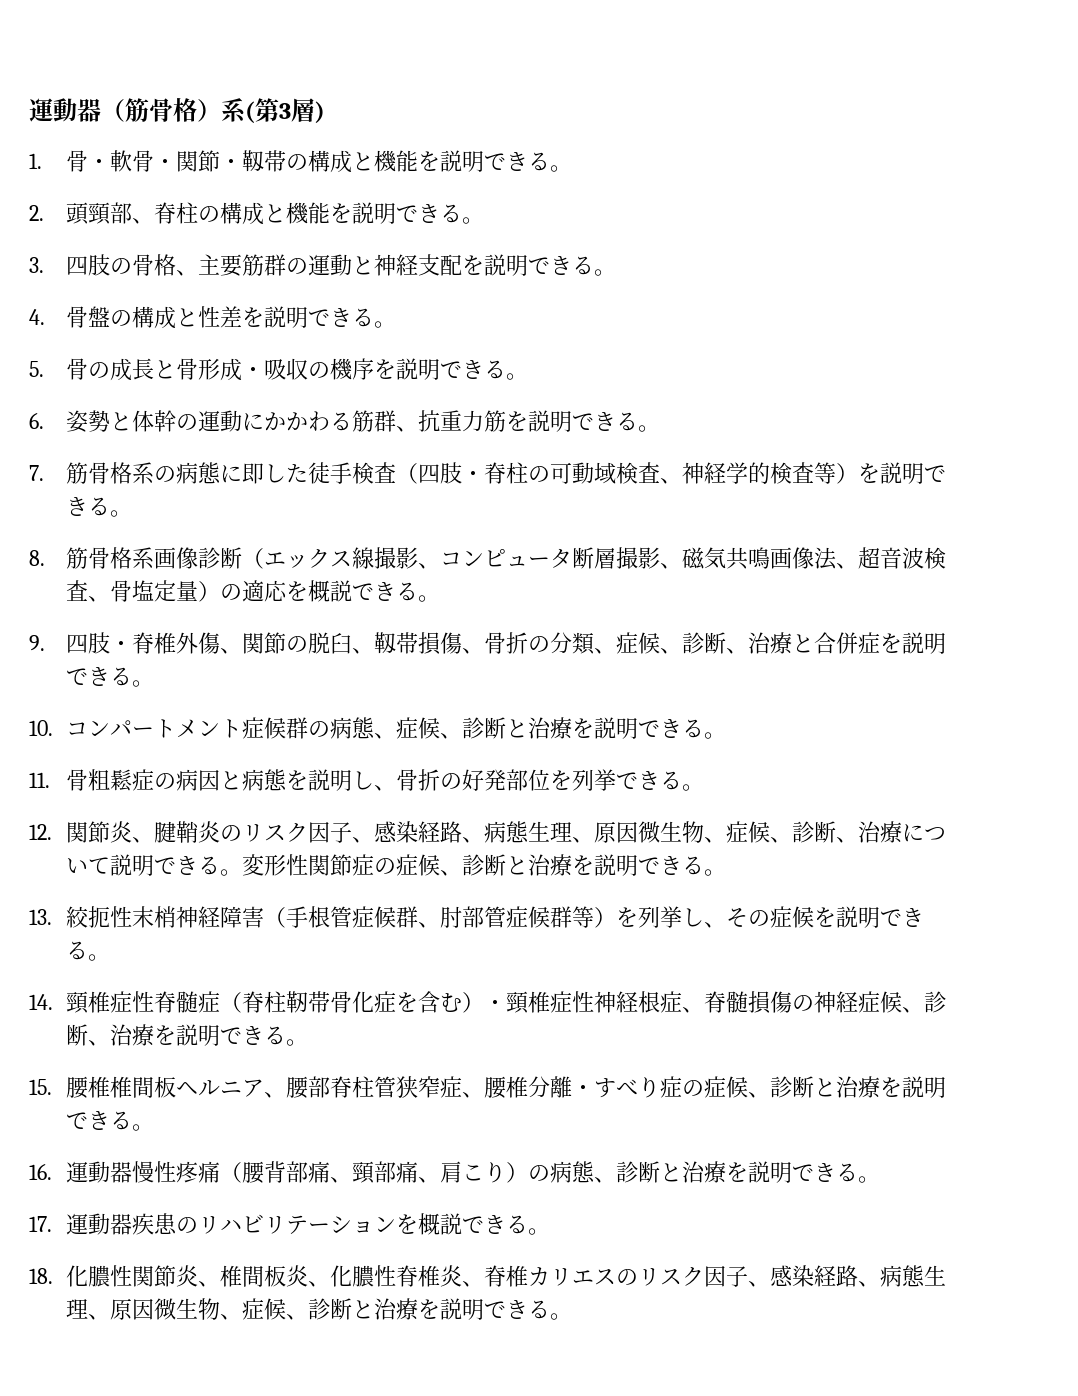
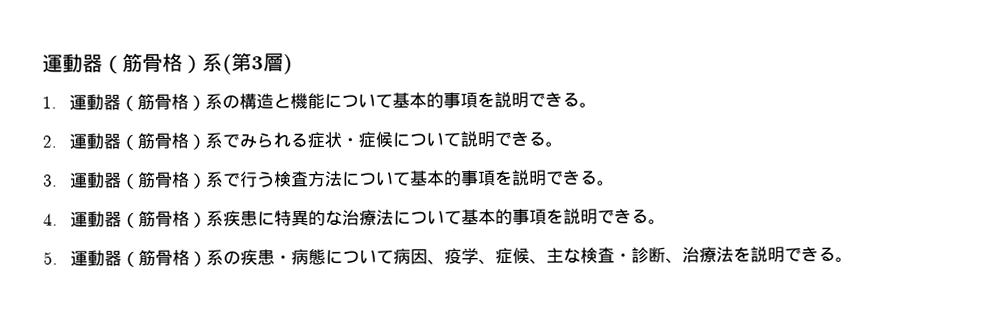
[65,150,572,173] [29,202,484,225] [29,254,616,277] [29,306,396,329] [29,358,528,381] [29,410,660,433] [29,462,946,484] [65,497,132,517] [29,547,946,570] [65,580,440,602] [29,632,946,655] [65,667,154,687] [29,717,726,739] [29,769,704,792] [29,821,946,843] [65,854,726,876] [29,906,924,928] [65,941,110,961] [29,991,946,1014] [65,1024,308,1046] [29,1076,946,1099] [65,1111,154,1131] [29,1161,880,1184] [29,1213,550,1235] [29,1265,946,1287] [65,1298,418,1320] 骨・軟骨・関節・靱帯の構成と機能を説明できる。 // 2.頭頸部、脊柱の構成と機能を説明できる。 // 3.四肢の骨格、主要筋群の運動と神経支配を説明できる。 // 4.骨盤の構成と性差を説明できる。 // 5.骨の成長と骨形成・吸収の機序を説明できる。 // 6.姿勢と体幹の運動にかかわる筋群、抗重力筋を説明できる。 // 7.筋骨格系の病態に即した徒手検査（四肢・脊柱の可動域検査、神経学的検査等）を説明できる。 // 8.筋骨格系画像診断（エックス線撮影、コンピュータ断層撮影、磁気共鳴画像法、超音波検査、骨塩定量）の適応を概説できる。 // 9.四肢・脊椎外傷、関節の脱臼、靱帯損傷、骨折の分類、症候、診断、治療と合併症を説明できる。 // 10.コンパートメント症候群の病態、症候、診断と治療を説明できる。 // 11.骨粗鬆症の病因と病態を説明し、骨折の好発部位を列挙できる。 // 12.関節炎、腱鞘炎のリスク因子、感染経路、病態生理、原因微生物、症候、診断、治療について説明できる。変形性関節症の症候、診断と治療を説明できる。 // 13.絞扼性末梢神経障害（手根管症候群、肘部管症候群等）を列挙し、その症候を説明できる。 // 14.頸椎症性脊髄症（脊柱靭帯骨化症を含む）・頸椎症性神経根症、脊髄損傷の神経症候、診断、治療を説明できる。 // 15.腰椎椎間板ヘルニア、腰部脊柱管狭窄症、腰椎分離・すべり症の症候、診断と治療を説明できる。 // 16.運動器慢性疼痛（腰背部痛、頸部痛、肩こり）の病態、診断と治療を説明できる。 // 17.運動器疾患のリハビリテーションを概説できる。 // 18.化膿性関節炎、椎間板炎、化膿性脊椎炎、脊椎カリエスのリスク因子、感染経路、病態生理、原因微生物、症候、診断と治療 -> [69,91,598,112] [42,130,564,151] [43,169,616,190] [43,208,667,229] [43,246,735,268] 運動器（筋骨格）系の構造と機能について基本的事項を説明できる。 // 2.運動器（筋骨格）系でみられる症状・症候について説明できる。 // 3.運動器（筋骨格）系で行う検査方法について基本的事項を説明できる。 // 4.運動器（筋骨格）系疾患に特異的な治療法について基本的事項を説明できる。 // 5.運動器（筋骨格）系の疾患・病態について病因、疫学、症候、主な検査・診断、治療法

